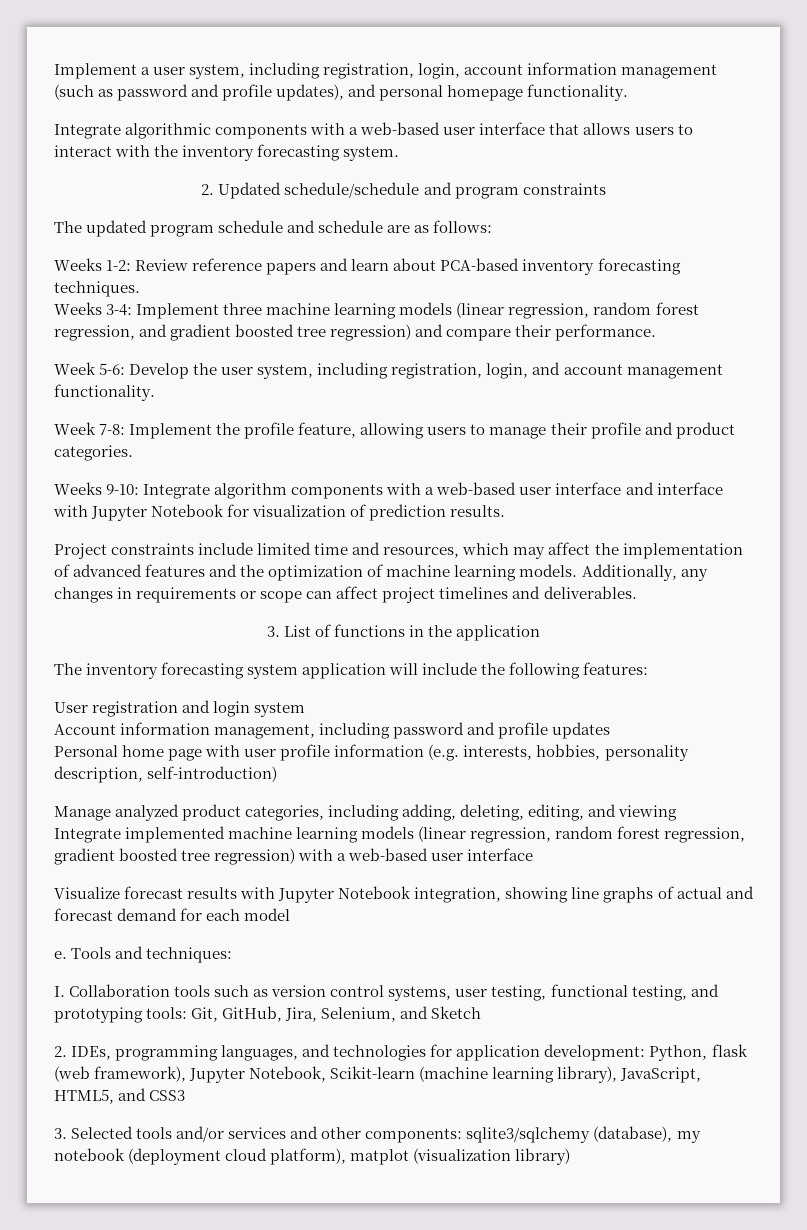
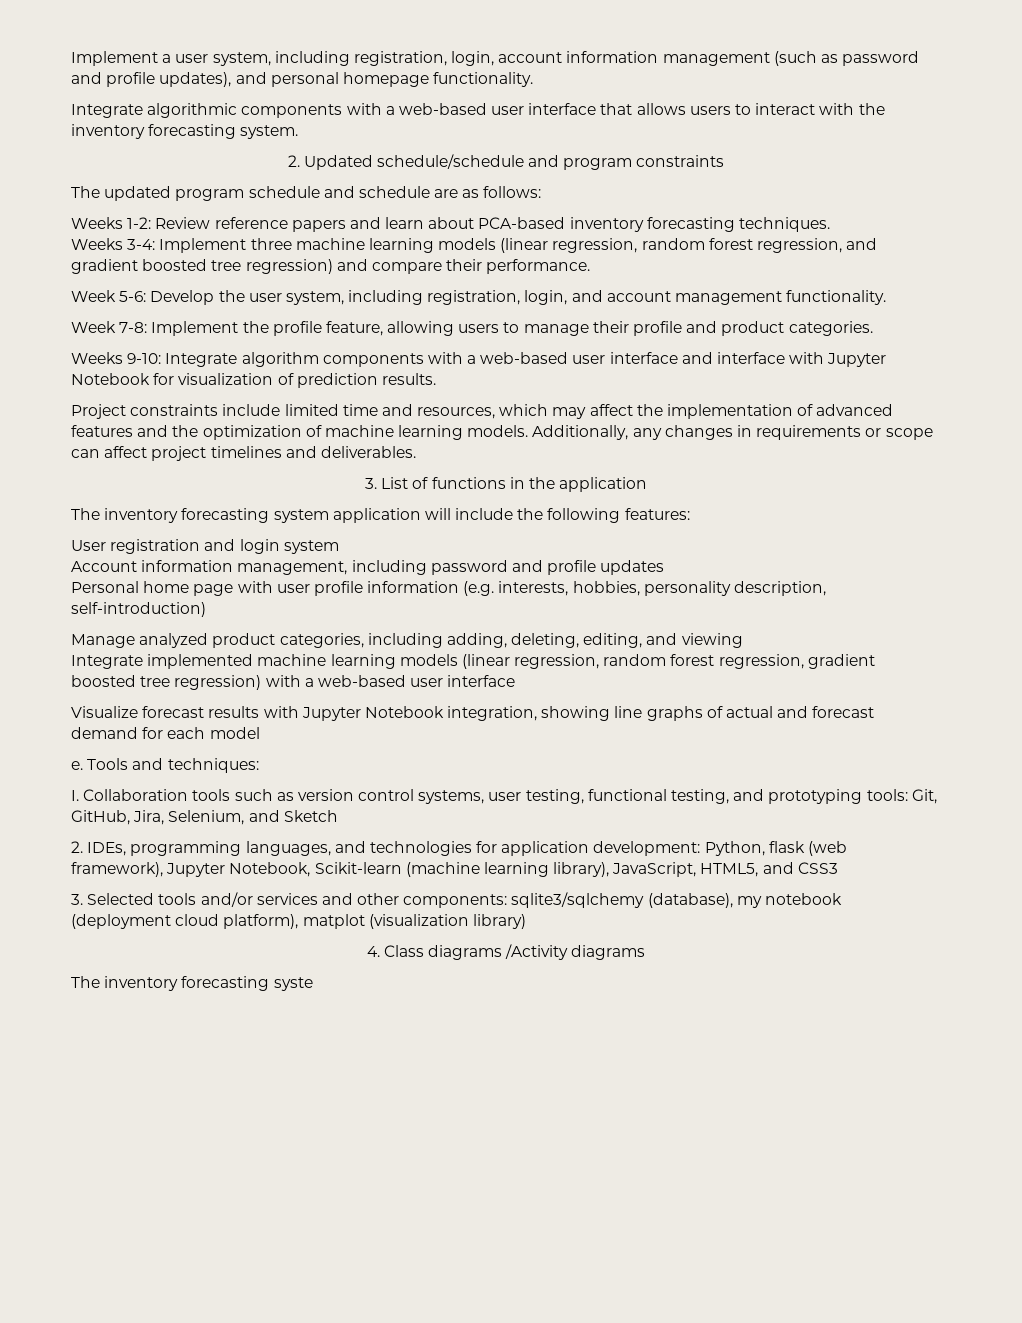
(571, 1156) none -> [366,944,646,960] [71,976,313,991] // 4. Class diagrams /Activity diagrams // The inventory forecasting syste

